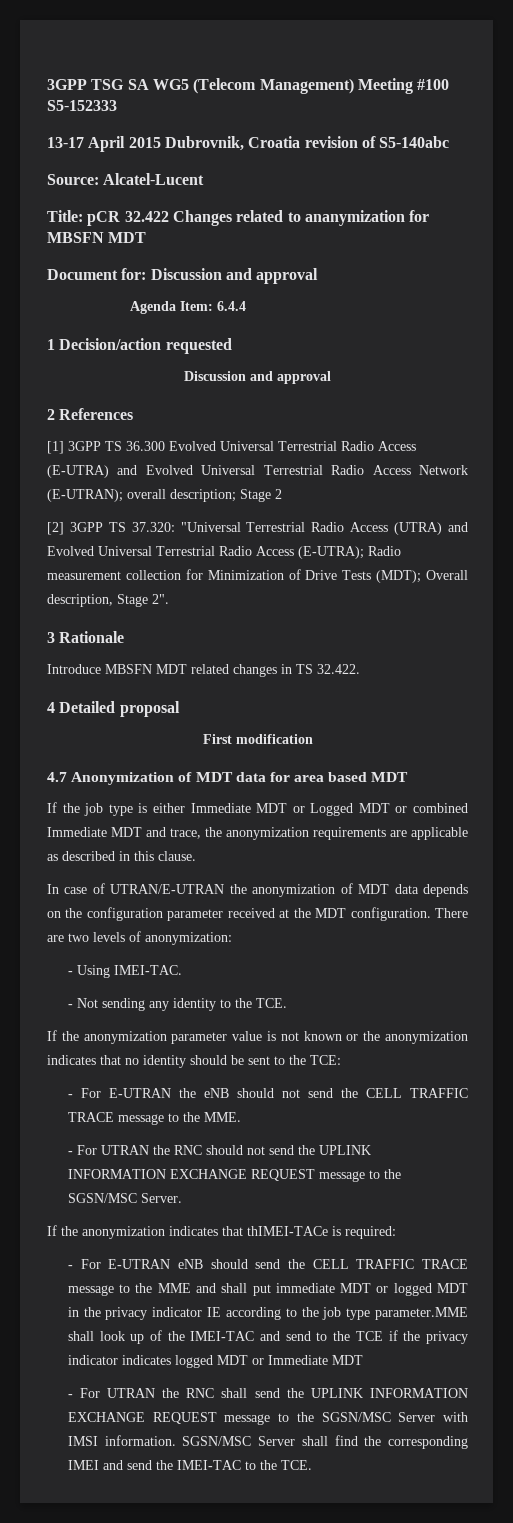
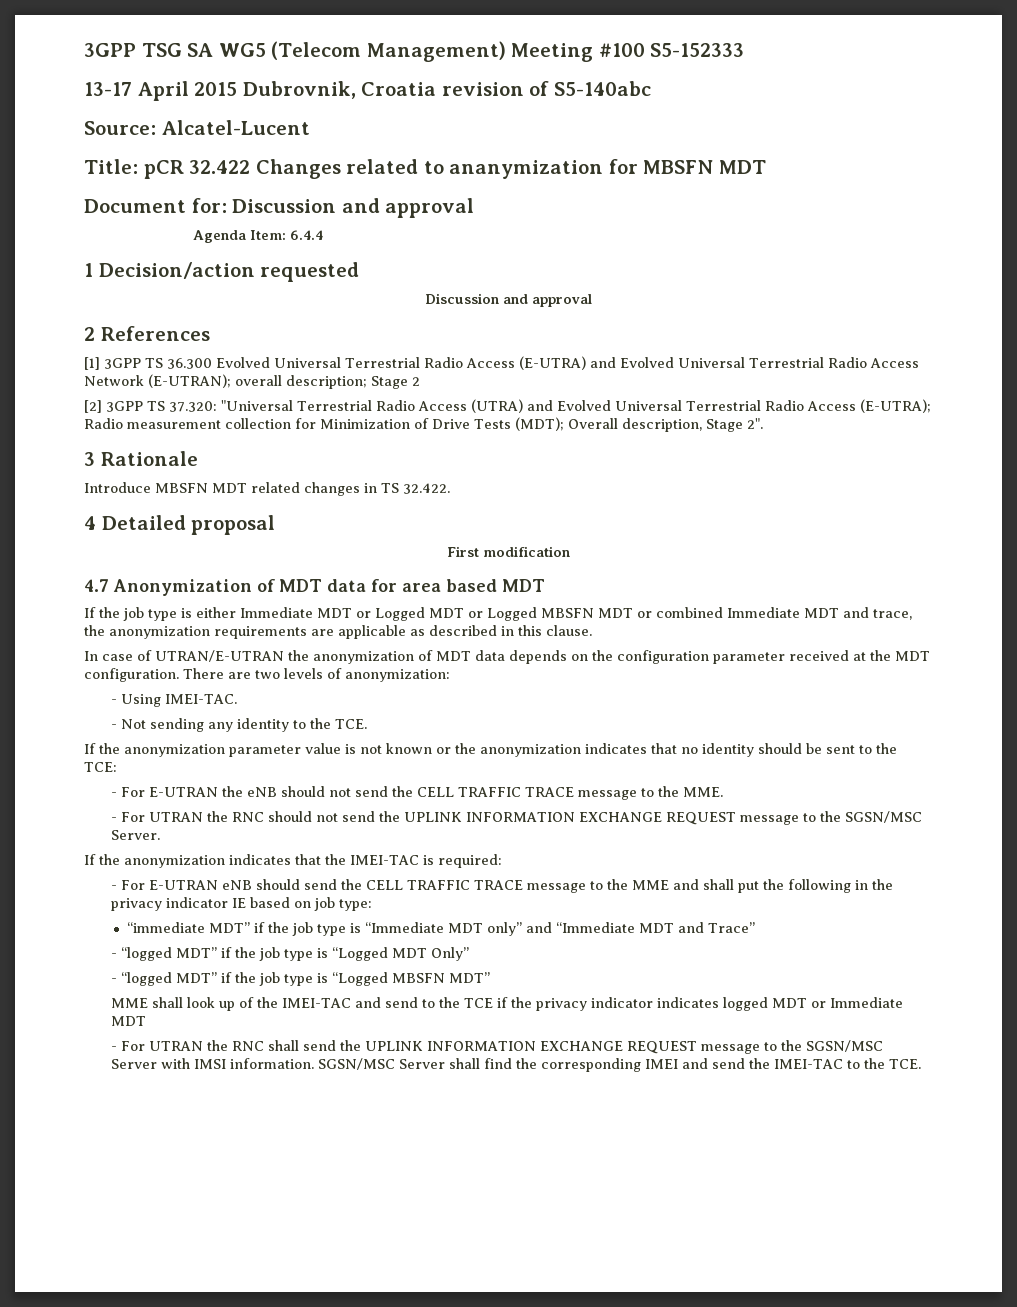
(408, 809) none -> [487,607,652,621] Logged MBSFN MDT or
[247,1226,328,1236] thIMEI-TACe -> [325,854,419,865] the IMEI-TAC
[275,1283,468,1296] immediate MDT or logged MDT -> [763,879,852,893] the following
[225,1307,468,1320] according to the job type parameter.MME -> [250,897,373,911] [127,922,756,936] [111,947,470,961] [111,972,491,986] [111,998,149,1008] based on job type: // “immediate MDT” if the job type is “Immediate MDT only” and “Immediate MDT and Trace” // - “logged MDT” if the job type is “Logged MDT Only” // - “logged MDT” if the job type is “Logged MBSFN MDT” // MME

